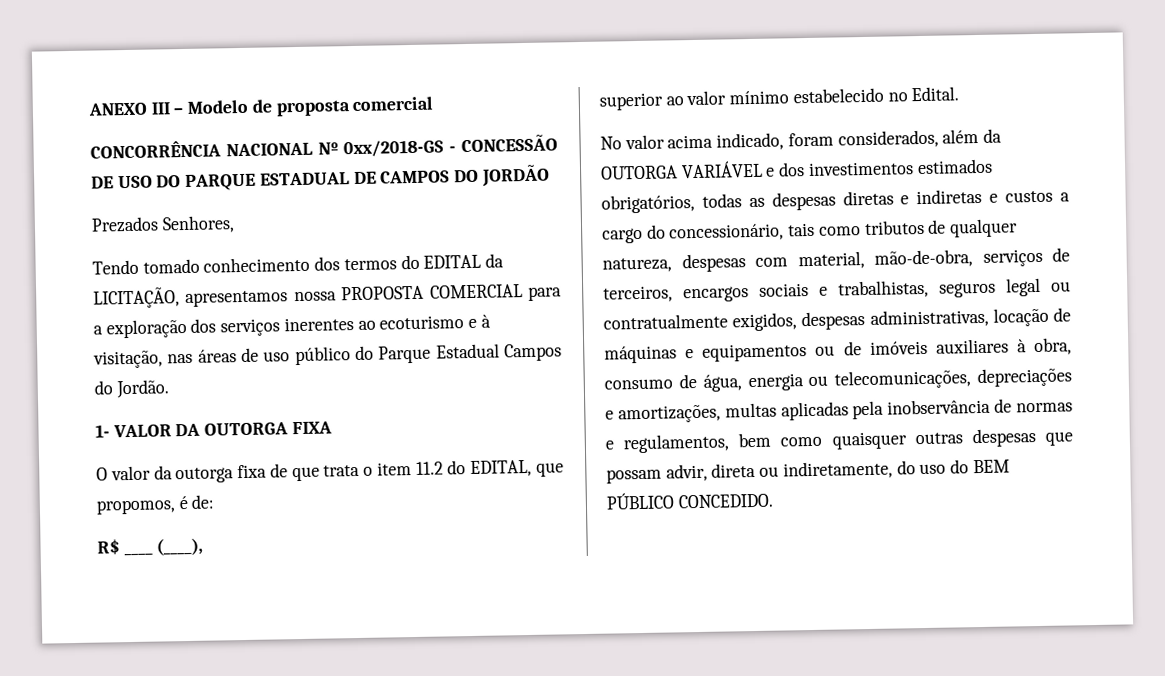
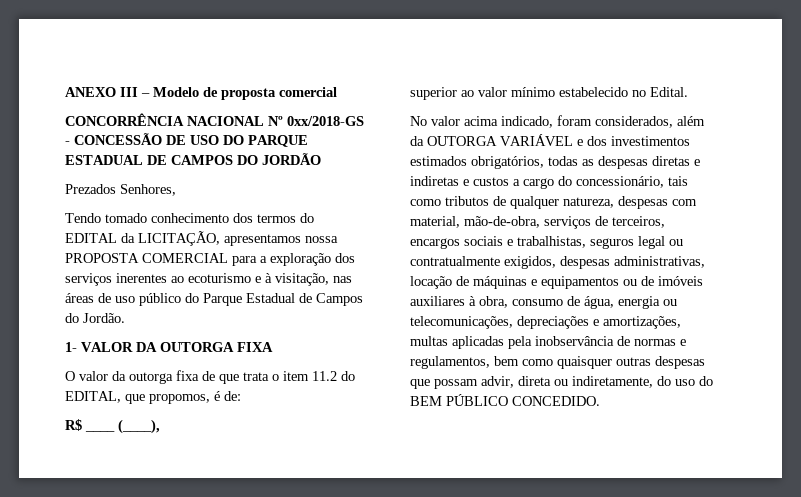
(500, 351) none -> [299,293,312,303] de

